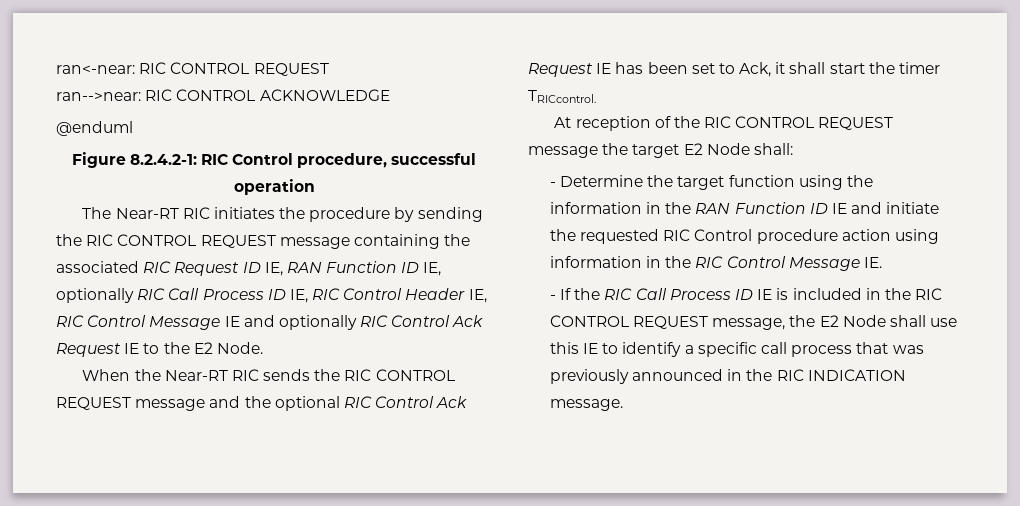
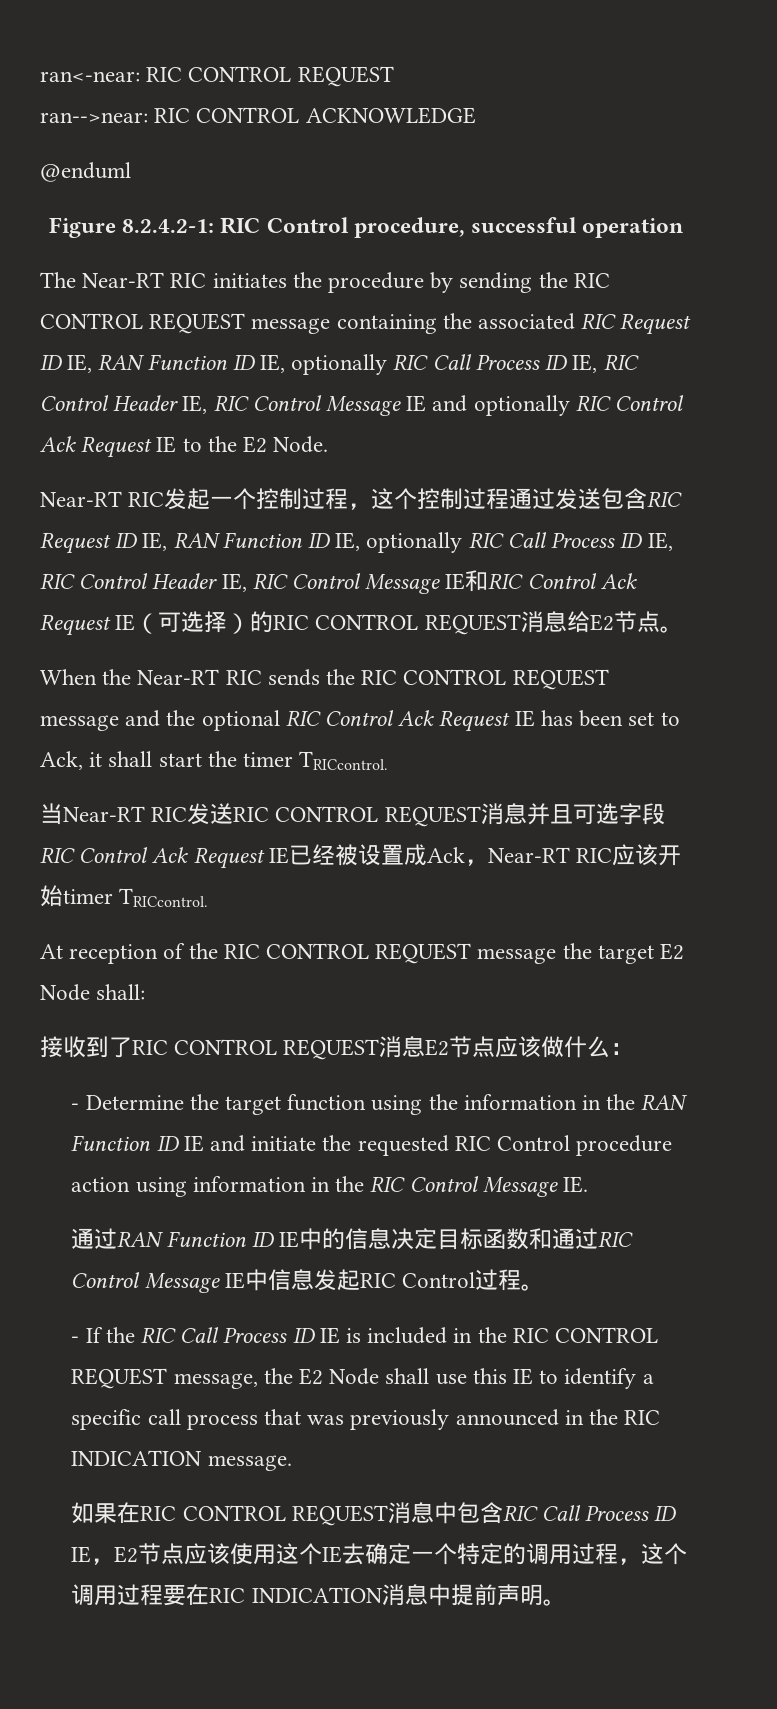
(263, 348) none -> [40,488,683,510] [40,532,673,554] [40,570,637,594] [40,611,683,636] // Near-RT RIC发起一个控制过程，这个控制过程通过发送包含RIC Request ID IE, RAN Function ID IE, optionally RIC Call Process ID IE, RIC Control Header IE, RIC Control Message IE和RIC Control Ack Request IE（可选择）的RIC CONTROL REQUEST消息给E2节点。
(596, 96) none -> [40,803,665,827] [40,844,682,869] [40,885,209,907] // 当Near-RT RIC发送RIC CONTROL REQUEST消息并且可选字段RIC Control Ack Request IE已经被设置成Ack，Near-RT RIC应该开始timer TRICcontrol.
(793, 149) none -> [40,1036,634,1060] // 接收到了RIC CONTROL REQUEST消息E2节点应该做什么：
(883, 262) none -> [71,1228,633,1250] [71,1269,544,1293] // 通过RAN Function ID IE中的信息决定目标函数和通过RIC Control Message IE中信息发起RIC Control过程。
(623, 405) none -> [71,1502,677,1526] [71,1543,688,1565] [71,1584,566,1606] // 如果在RIC CONTROL REQUEST消息中包含RIC Call Process ID IE，E2节点应该使用这个IE去确定一个特定的调用过程，这个调用过程要在RIC INDICATION消息中提前声明。

